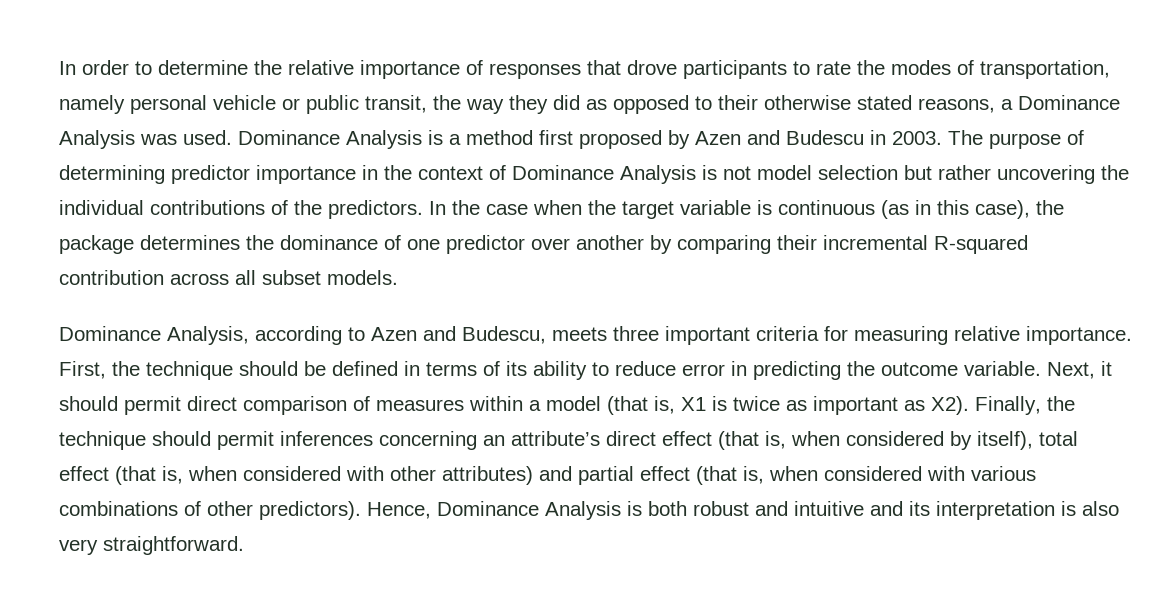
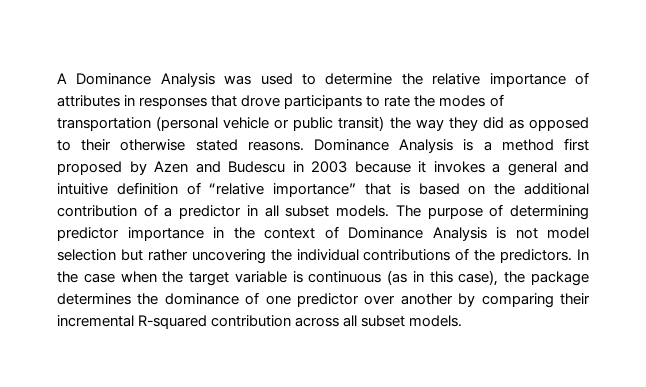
[59,60,129,75] In order -> [57,73,293,87] A Dominance Analysis was used
(483, 67) none -> [57,95,136,107] attributes in
[980,60,1110,79] [59,95,207,114] transportation, namely personal -> [57,116,219,131] transportation (personal
[365,95,427,113] transit, -> [338,116,385,131] transit)
[918,95,1120,113] [59,130,232,149] reasons, a Dominance Analysis was used. -> [247,141,304,151] reasons.
[892,131,942,145] 2003. -> [311,161,589,176] [57,182,590,197] [57,204,390,219] 2003 because it invokes a general and intuitive definition of “relative importance” that is based on the additional contribution of a predictor in all subset models.
[59,326,1132,345] [59,361,1112,380] [59,396,1075,415] [59,431,1078,450] [59,466,1036,485] [59,501,1119,520] [59,536,244,555] // Dominance Analysis, according to Azen and Budescu, meets three important criteria for measuring relative importance. First, the technique should be defined in terms of its ability to reduce error in predicting the outcome variable. Next, it should permit direct comparison of measures within a model (that is, X1 is twice as important as X2). Finally, the technique should permit inferences concerning an attribute’s direct effect (that is, when considered by itself), total effect (that is, when considered with other attributes) and partial effect (that is, when considered with various combinations of other predictors). Hence, Dominance Analysis is both robust and intuitive and its interpretation is also very straightforward. -> (463, 321) none

